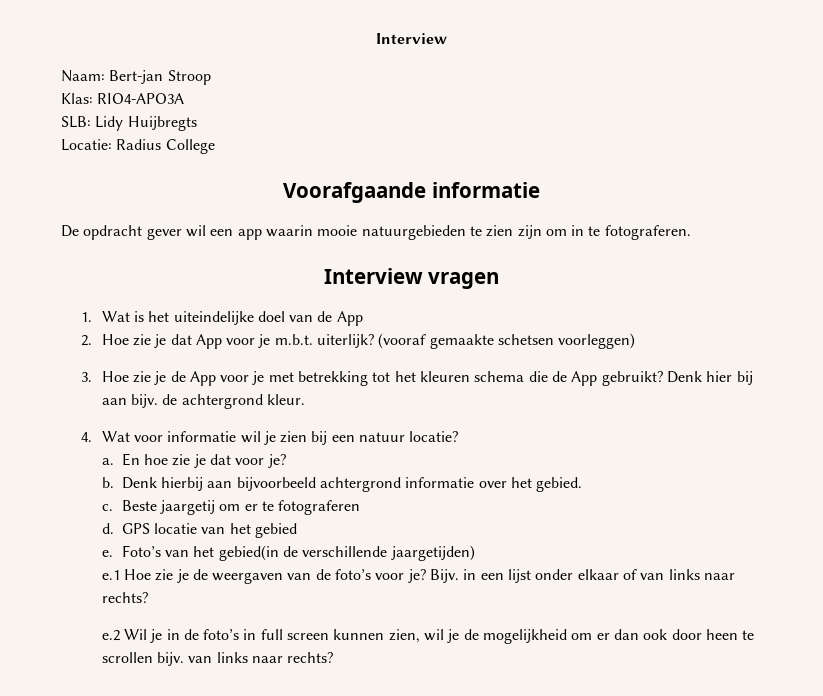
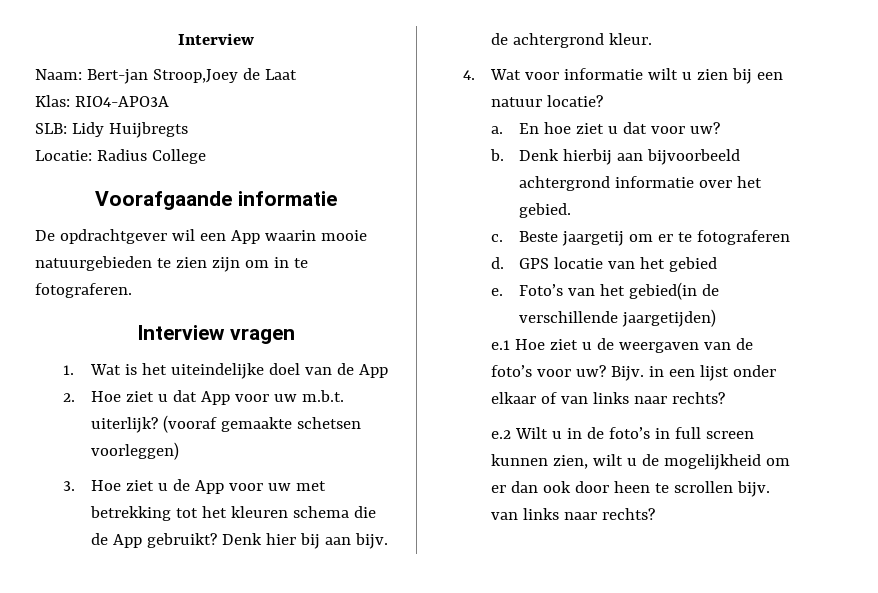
[167,70,211,85] Stroop -> [152,68,297,83] Stroop,Joey de Laat
[83,225,182,240] opdracht gever -> [59,229,167,244] opdrachtgever
[237,229,262,240] app -> [230,230,260,244] App
[132,334,167,348] zie je -> [126,391,169,402] ziet u
[258,334,271,348] je -> [274,394,298,402] uw
[132,371,167,385] zie je -> [126,480,169,491] ziet u
[252,371,265,385] je -> [268,483,292,491] uw
[240,431,276,445] wil je -> [648,68,693,80] wilt u
[172,454,206,468] zie je -> [576,123,619,134] ziet u
[267,454,286,468] je? -> [690,122,721,134] uw?
[155,569,189,583] zie je -> [550,339,593,350] ziet u
[407,569,426,583] je? -> [576,365,607,377] uw?
[123,629,163,643] Wil je -> [515,427,563,439] Wilt u
[424,629,460,643] wil je -> [593,454,638,466] wilt u

